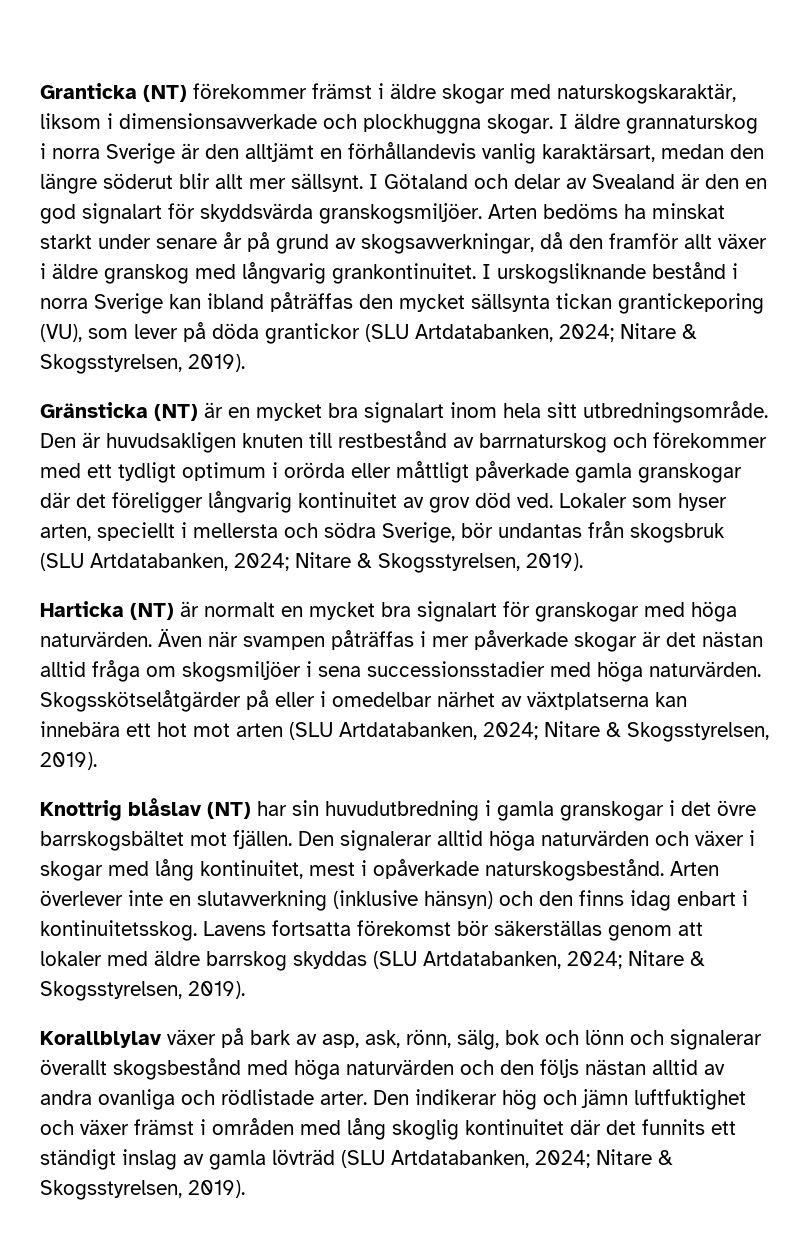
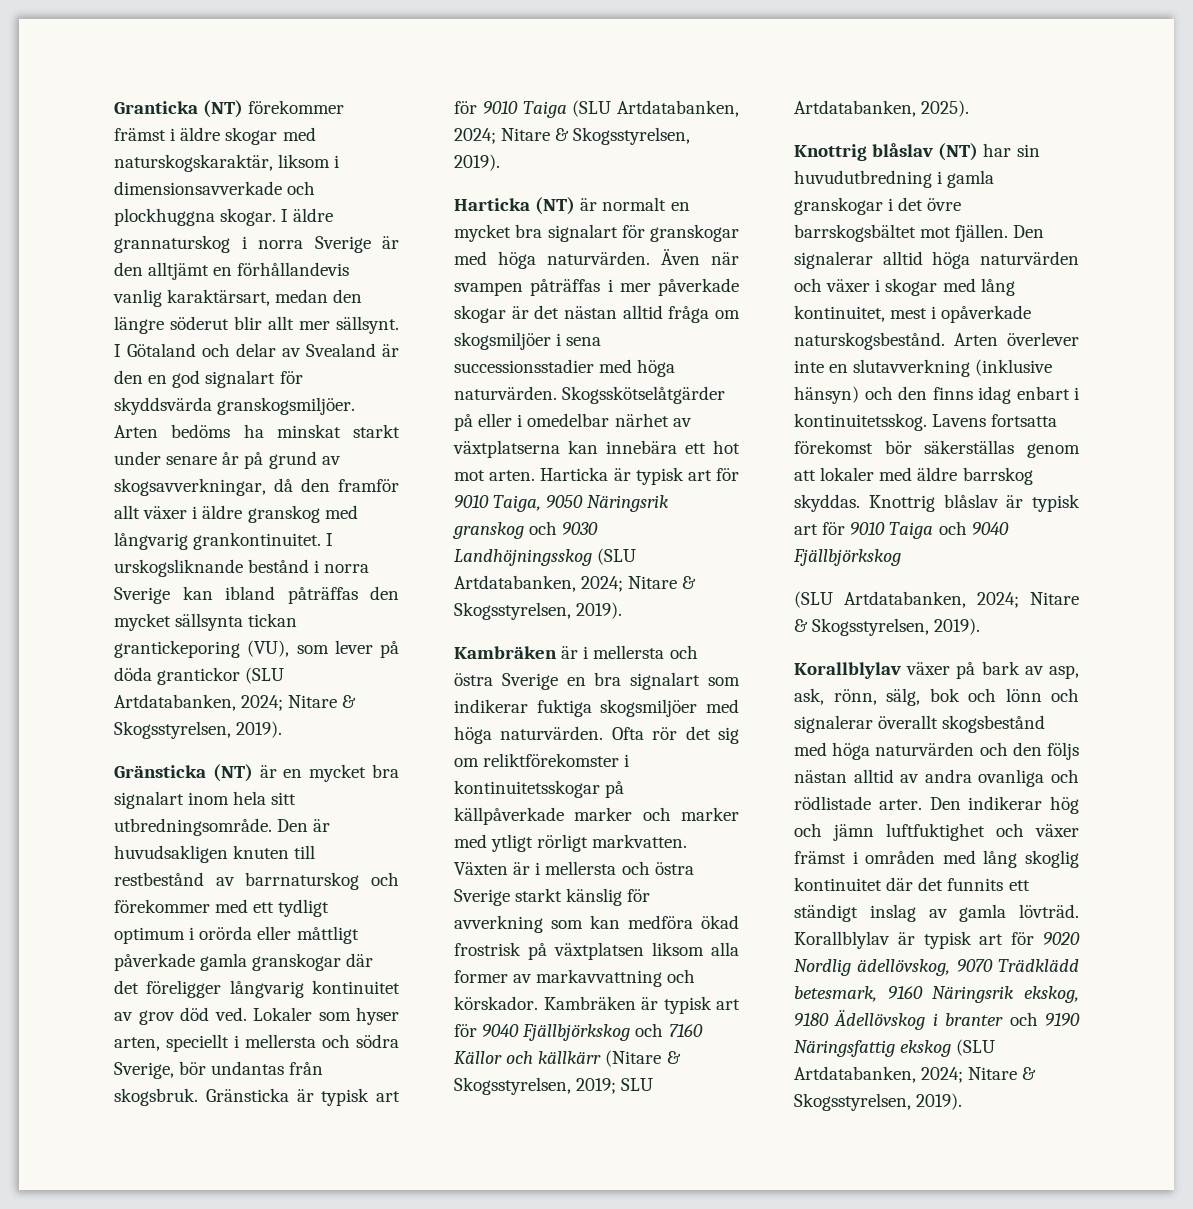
[630,523,725,543] skogsbruk -> [114,1088,400,1106] [454,101,567,118] skogsbruk. Gränsticka är typisk art för 9010 Taiga
[236,721,769,742] [40,752,97,770] arten (SLU Artdatabanken, 2024; Nitare & Skogsstyrelsen, 2019). -> [489,467,739,485] [454,495,670,512] [453,521,599,539] [454,548,637,566] [454,575,697,592] [454,602,623,620] [454,645,698,659] [454,672,740,690] [454,699,739,717] [454,726,739,744] [454,753,630,767] [454,780,625,798] [454,807,739,825] [454,834,688,852] [454,861,694,875] [454,888,651,906] [454,915,739,933] [454,942,739,960] [454,969,696,987] [454,996,740,1014] [454,1023,703,1041] [454,1050,681,1067] [454,1077,654,1095] [794,100,970,117] arten. Harticka är typisk art för 9010 Taiga, 9050 Näringsrik granskog och 9030 Landhöjningsskog (SLU Artdatabanken, 2024; Nitare & Skogsstyrelsen, 2019). // Kambräken är i mellersta och östra Sverige en bra signalart som indikerar fuktiga skogsmiljöer med höga naturvärden. Ofta rör det sig om reliktförekomster i kontinuitetsskogar på källpåverkade marker och marker med ytligt rörligt markvatten. Växten är i mellersta och östra Sverige starkt känslig för avverkning som kan medföra ökad frostrisk på växtplatsen liksom alla former av markavvattning och körskador. Kambräken är typisk art för 9040 Fjällbjörkskog och 7160 Källor och källkärr (Nitare & Skogsstyrelsen, 2019; SLU Artdatabanken, 2025).
[293,951,367,969] skyddas -> [794,494,1080,512] [794,521,1009,539] [793,549,901,566] skyddas. Knottrig blåslav är typisk art för 9010 Taiga och 9040 Fjällbjörkskog //
[272,1149,335,1165] lövträd -> [1019,904,1079,918] [794,931,1080,949] [794,959,1079,976] [794,986,1079,1003] [794,1010,1080,1030] [794,1040,952,1057] lövträd. Korallblylav är typisk art för 9020 Nordlig ädellövskog, 9070 Trädklädd betesmark, 9160 Näringsrik ekskog, 9180 Ädellövskog i branter och 9190 Näringsfattig ekskog

